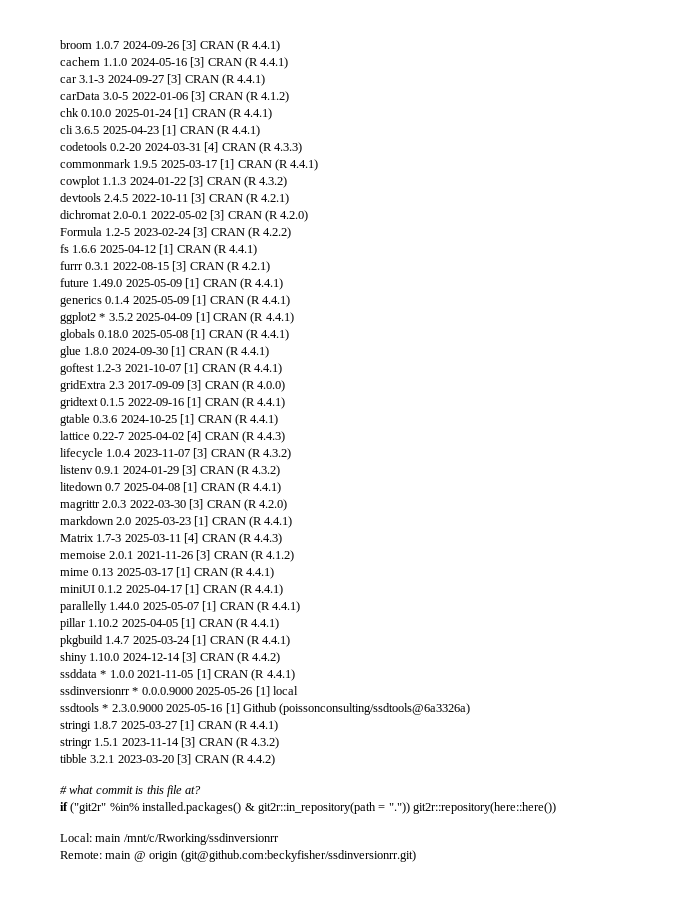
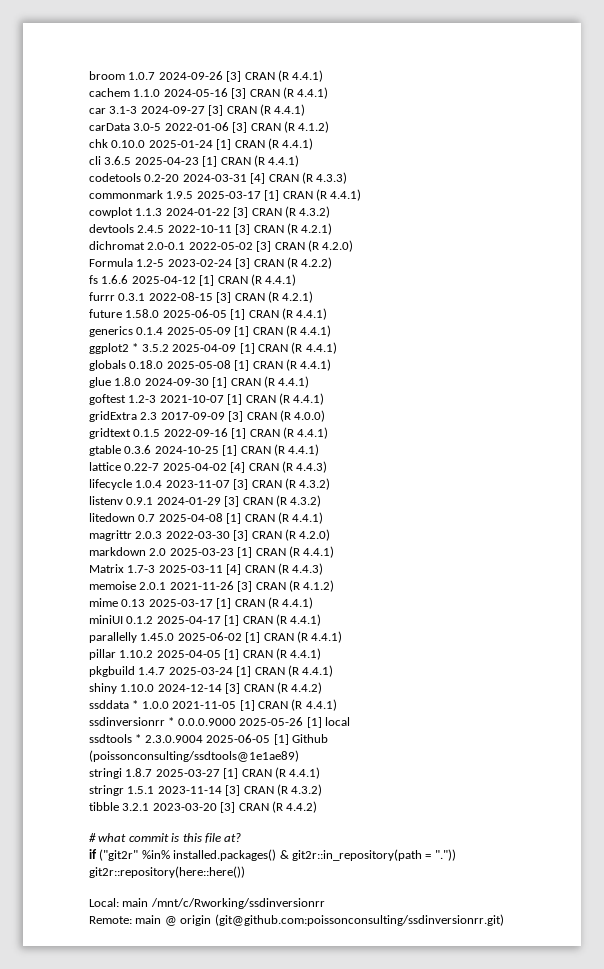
[92,279,182,287] 1.49.0 2025-05-09 -> [125,309,227,318] 1.58.0 2025-06-05
[109,602,199,610] 1.44.0 2025-05-07 -> [140,632,242,641] 1.45.0 2025-06-02
[111,704,223,712] 2.3.0.9000 2025-05-16 -> [144,734,271,743] 2.3.0.9004 2025-06-05
[279,703,471,715] (poissonconsulting/ssdtools@6a3326a) -> [89,750,299,762] (poissonconsulting/ssdtools@1e1ae89)
[180,850,416,862] (git@github.com:beckyfisher/ssdinversionrr.git) -> [214,914,504,926] (git@github.com:poissonconsulting/ssdinversionrr.git)

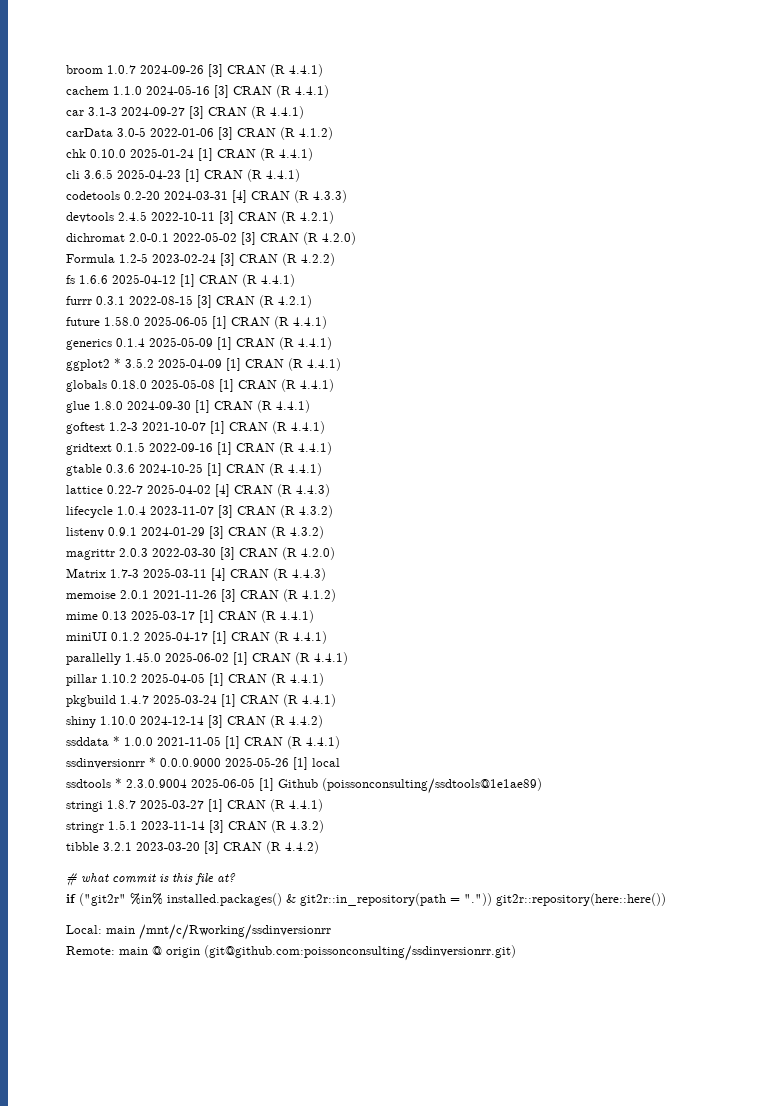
[89,189,362,201] [89,206,331,218] // commonmark 1.9.5 2025-03-17 [1] CRAN (R 4.4.1) // cowplot 1.1.3 2024-01-22 [3] CRAN (R 4.3.2) -> (347, 196) none
[89,410,326,422] // gridExtra 2.3 2017-09-09 [3] CRAN (R 4.0.0) -> (325, 427) none
[89,512,324,524] // litedown 0.7 2025-04-08 [1] CRAN (R 4.4.1) -> (324, 532) none
[89,546,335,558] // markdown 2.0 2025-03-23 [1] CRAN (R 4.4.1) -> (335, 553) none

